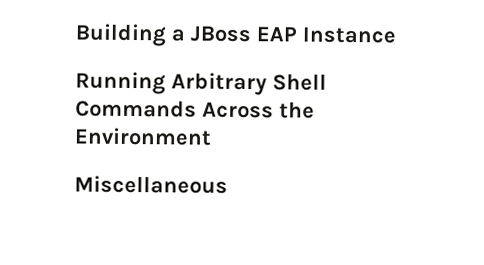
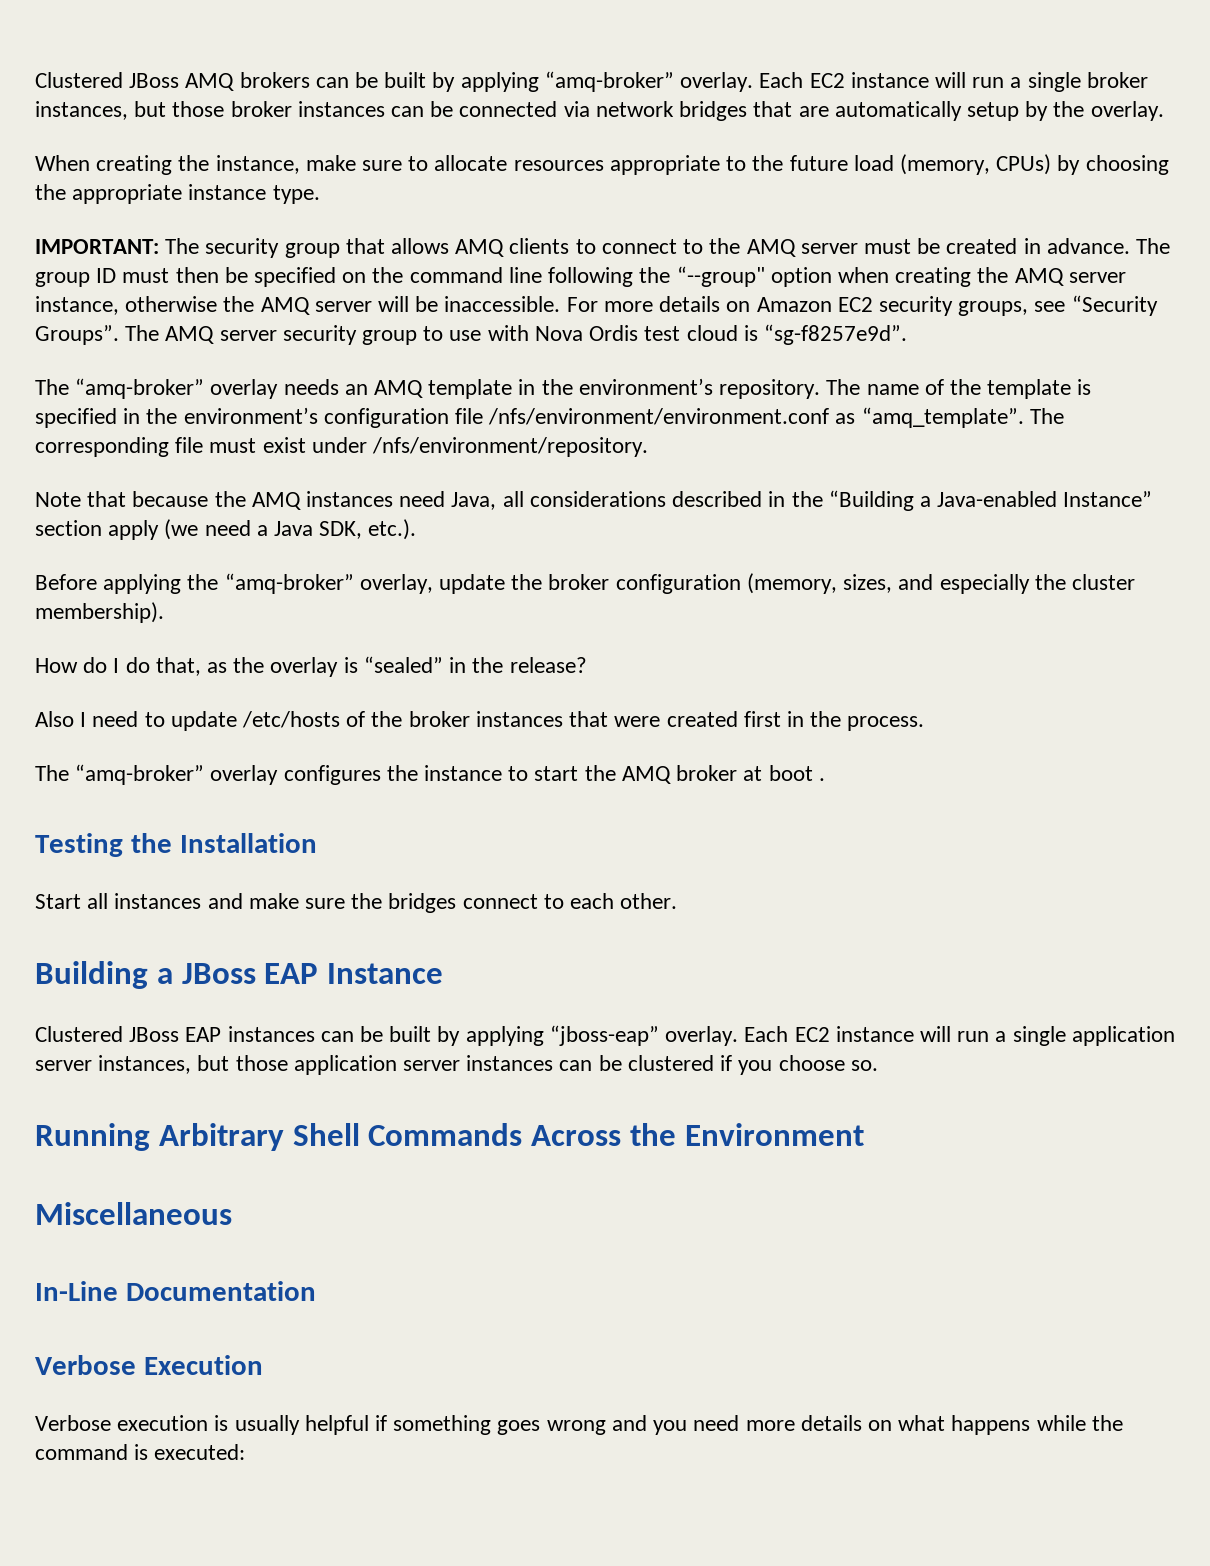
(75, 35) none -> [35,71,1148,92] [35,101,1164,121] [35,154,1169,175] [35,184,320,204] [35,238,1170,258] [35,266,1126,287] [35,295,1158,316] [35,324,907,345] [35,378,1092,399] [35,407,1064,428] [35,437,649,457] [35,490,1153,511] [35,519,417,540] [35,573,1135,594] [35,602,164,623] [35,656,587,677] [35,711,925,731] [35,764,825,785] [35,833,317,857] [35,893,678,913] Clustered JBoss AMQ brokers can be built by applying “amq-broker” overlay. Each EC2 instance will run a single broker instances, but those broker instances can be connected via network bridges that are automatically setup by the overlay. // When creating the instance, make sure to allocate resources appropriate to the future load (memory, CPUs) by choosing the appropriate instance type. // IMPORTANT: The security group that allows AMQ clients to connect to the AMQ server must be created in advance. The group ID must then be specified on the command line following the “--group" option when creating the AMQ server instance, otherwise the AMQ server will be inaccessible. For more details on Amazon EC2 security groups, see “Security Groups”. The AMQ server security group to use with Nova Ordis test cloud is “sg-f8257e9d”. // The “amq-broker” overlay needs an AMQ template in the environment’s repository. The name of the template is specified in the environment’s configuration file /nfs/environment/environment.conf as “amq_template”. The corresponding file must exist under /nfs/environment/repository. // Note that because the AMQ instances need Java, all considerations described in the “Building a Java-enabled Instance” section apply (we need a Java SDK, etc.). // Before applying the “amq-broker” overlay, update the broker configuration (memory, sizes, and especially the cluster membership). // How do I do that, as the overlay is “sealed” in the release? // Also I need to update /etc/hosts of the broker instances that were created first in the process. // The “amq-broker” overlay configures the instance to start the AMQ broker at boot . // Testing the Installation // Start all instances and make sure the bridges connect to each other. //
(396, 35) none -> [35,1025,1175,1046] [35,1055,878,1075] // Clustered JBoss EAP instances can be built by applying “jboss-eap” overlay. Each EC2 instance will run a single application server instances, but those application server instances can be clustered if you choose so.
(228, 184) none -> [35,1281,316,1301] [35,1355,263,1375] [35,1415,1123,1435] [35,1444,246,1460] // In-Line Documentation // Verbose Execution // Verbose execution is usually helpful if something goes wrong and you need more details on what happens while the command is executed:

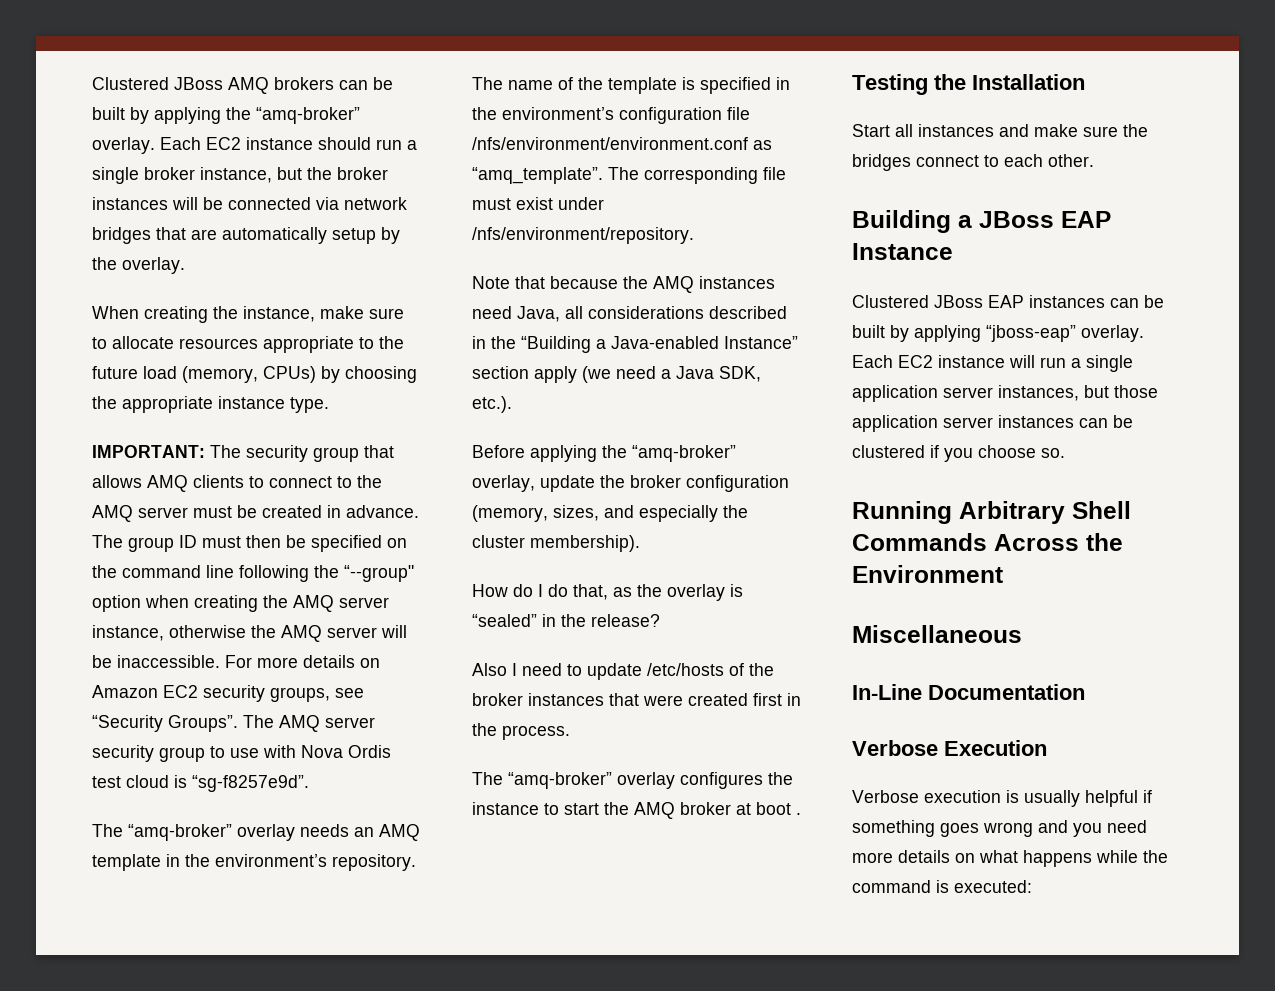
(539, 82) none -> [226,107,251,120] the
[934,72,966,88] will -> [318,137,371,150] should
[35,101,425,120] instances, but those broker instances can -> [200,167,388,183] [92,197,198,210] instance, but the broker instances will

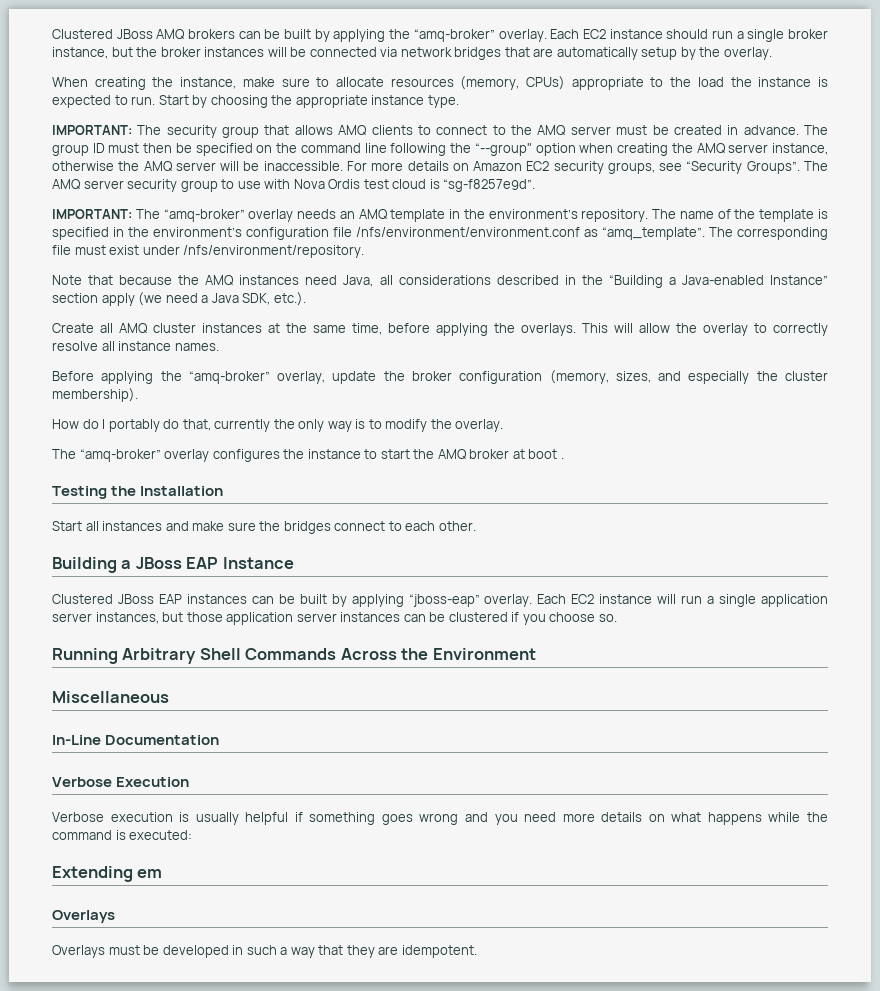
(258, 343) none -> [460,76,566,90] (memory, CPUs)
[92,366,316,383] future load (memory, CPUs) -> [697,77,829,87] [52,95,189,108] load the instance is expected to run. Start
(309, 783) none -> [52,209,132,219] IMPORTANT:
(512, 404) none -> [52,323,828,336] [52,341,219,351] // Create all AMQ cluster instances at the same time, before applying the overlays. This will allow the overlay to correctly resolve all instance names.
(543, 590) none -> [108,419,160,432] portably
[613,584,743,601] [472,614,660,627] [472,663,774,680] [472,693,801,706] [472,723,570,740] as the overlay is “sealed” in the release? // Also I need to update /etc/hosts of the broker instances that were created first in the process. -> [214,419,504,432] currently the only way is to modify the overlay.
(1032, 886) none -> [52,866,163,882] [52,910,115,923] [52,945,477,958] // Extending em // Overlays // Overlays must be developed in such a way that they are idempotent.

